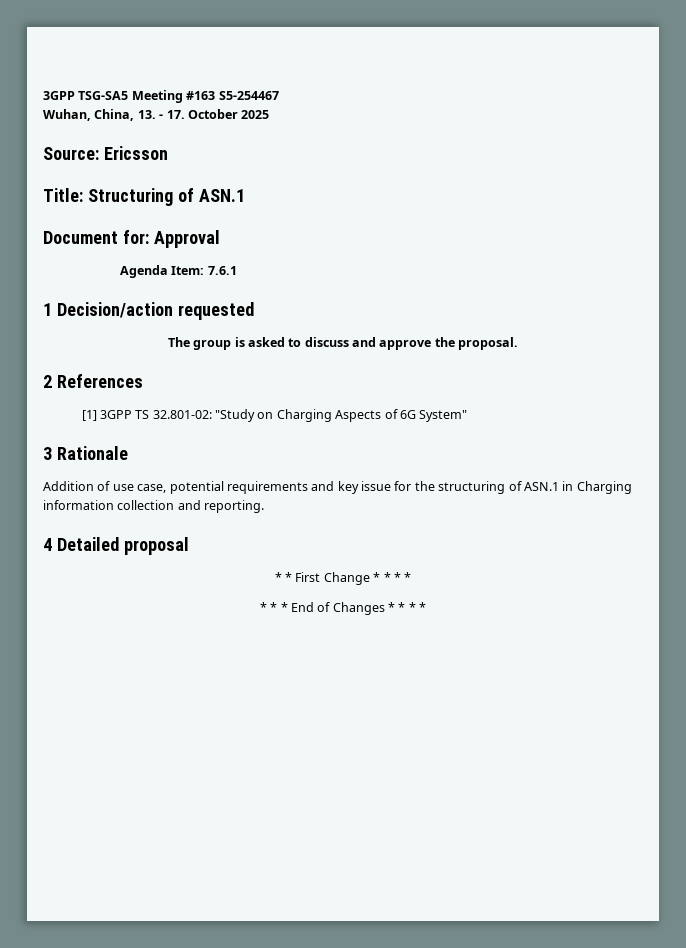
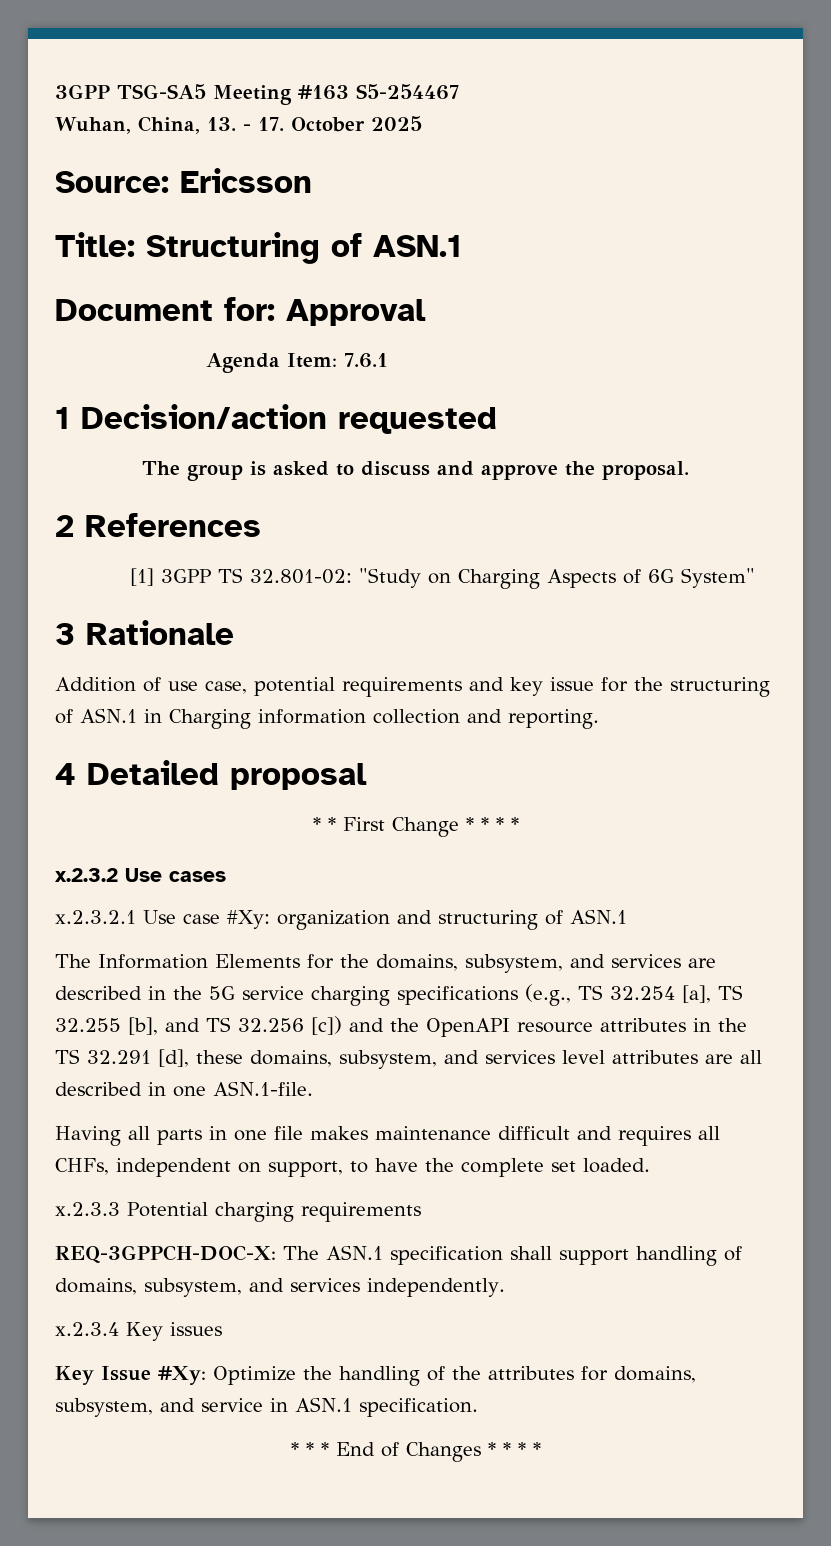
(412, 577) none -> [55,868,226,882] [55,909,627,930] [55,954,716,973] [55,984,743,1006] [55,1016,747,1037] [55,1049,762,1069] [55,1081,313,1097] [55,1126,720,1146] [55,1158,650,1177] [55,1202,421,1222] [55,1245,742,1266] [55,1278,505,1297] [55,1322,222,1341] [55,1366,696,1386] [55,1397,478,1417] // x.2.3.2 Use cases // x.2.3.2.1 Use case #Xy: organization and structuring of ASN.1 // The Information Elements for the domains, subsystem, and services are described in the 5G service charging specifications (e.g., TS 32.254 [a], TS 32.255 [b], and TS 32.256 [c]) and the OpenAPI resource attributes in the TS 32.291 [d], these domains, subsystem, and services level attributes are all described in one ASN.1-file. // Having all parts in one file makes maintenance difficult and requires all CHFs, independent on support, to have the complete set loaded. // x.2.3.3 Potential charging requirements // REQ-3GPPCH-DOC-X: The ASN.1 specification shall support handling of domains, subsystem, and services independently. // x.2.3.4 Key issues // Key Issue #Xy: Optimize the handling of the attributes for domains, subsystem, and service in ASN.1 specification.

